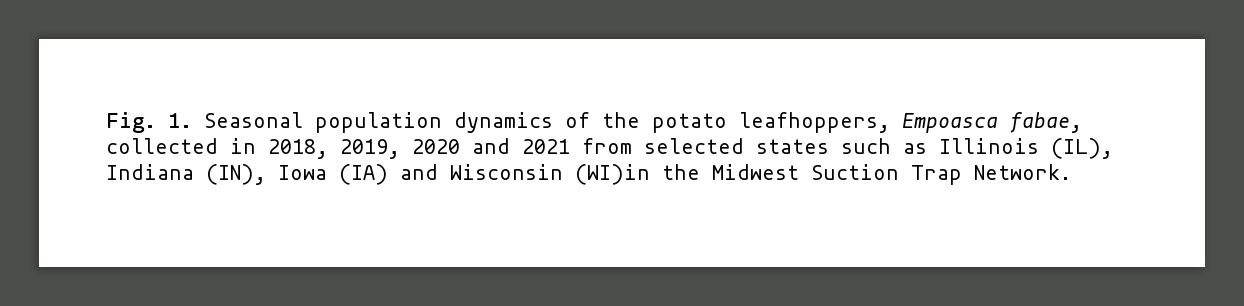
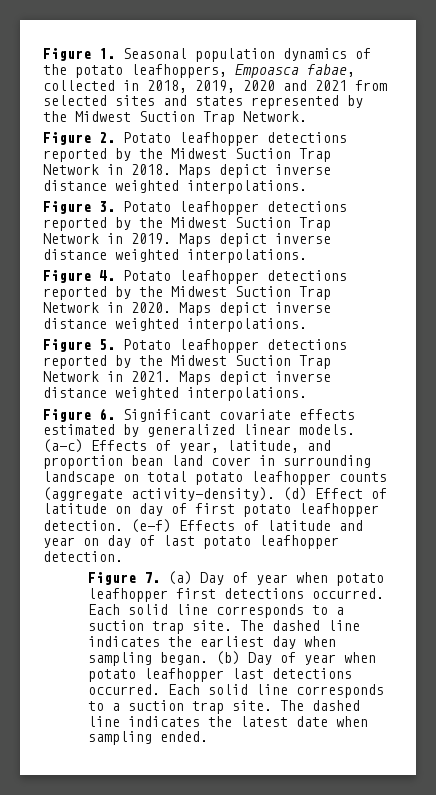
[106,112,156,133] Fig. -> [43,48,91,61] Figure
[756,138,1113,159] [106,164,650,185] states such as Illinois (IL), Indiana (IN), Iowa (IA) and Wisconsin (WI)in -> [115,95,363,109] sites and states represented by
(1071, 172) none -> [43,132,347,146] [43,148,331,162] [43,164,331,178] [43,180,307,194] [43,201,347,215] [43,217,331,231] [43,233,331,247] [43,249,307,263] [43,270,347,284] [43,286,331,300] [43,302,331,316] [43,318,307,332] [43,339,347,353] [43,355,331,369] [43,371,331,385] [43,387,307,401] [43,408,355,422] [43,424,355,437] [43,439,331,453] [43,455,371,469] [43,471,387,485] [43,487,387,501] [43,503,379,517] [43,519,363,533] [43,535,339,549] [43,551,123,562] [87,571,384,586] [87,588,384,602] [87,604,344,618] [87,620,360,634] [87,636,336,649] [87,651,376,666] [87,668,352,682] [87,684,384,698] [87,700,360,714] [87,716,368,727] [87,731,208,745] // Figure 2. Potato leafhopper detections reported by the Midwest Suction Trap Network in 2018. Maps depict inverse distance weighted interpolations. // Figure 3. Potato leafhopper detections reported by the Midwest Suction Trap Network in 2019. Maps depict inverse distance weighted interpolations. // Figure 4. Potato leafhopper detections reported by the Midwest Suction Trap Network in 2020. Maps depict inverse distance weighted interpolations. // Figure 5. Potato leafhopper detections reported by the Midwest Suction Trap Network in 2021. Maps depict inverse distance weighted interpolations. // Figure 6. Significant covariate effects estimated by generalized linear models. (a-c) Effects of year, latitude, and proportion bean land cover in surrounding landscape on total potato leafhopper counts (aggregate activity-density). (d) Effect of latitude on day of first potato leafhopper detection. (e-f) Effects of latitude and year on day of last potato leafhopper detection. // Figure 7. (a) Day of year when potato leafhopper first detections occurred. Each solid line corresponds to a suction trap site. The dashed line indicates the earliest day when sampling began. (b) Day of year when potato leafhopper last detections occurred. Each solid line corresponds to a suction trap site. The dashed line indicates the latest date when sampling ended.

